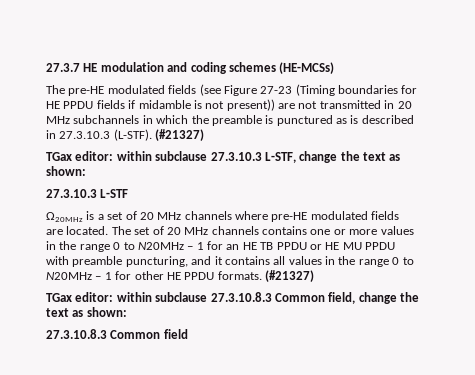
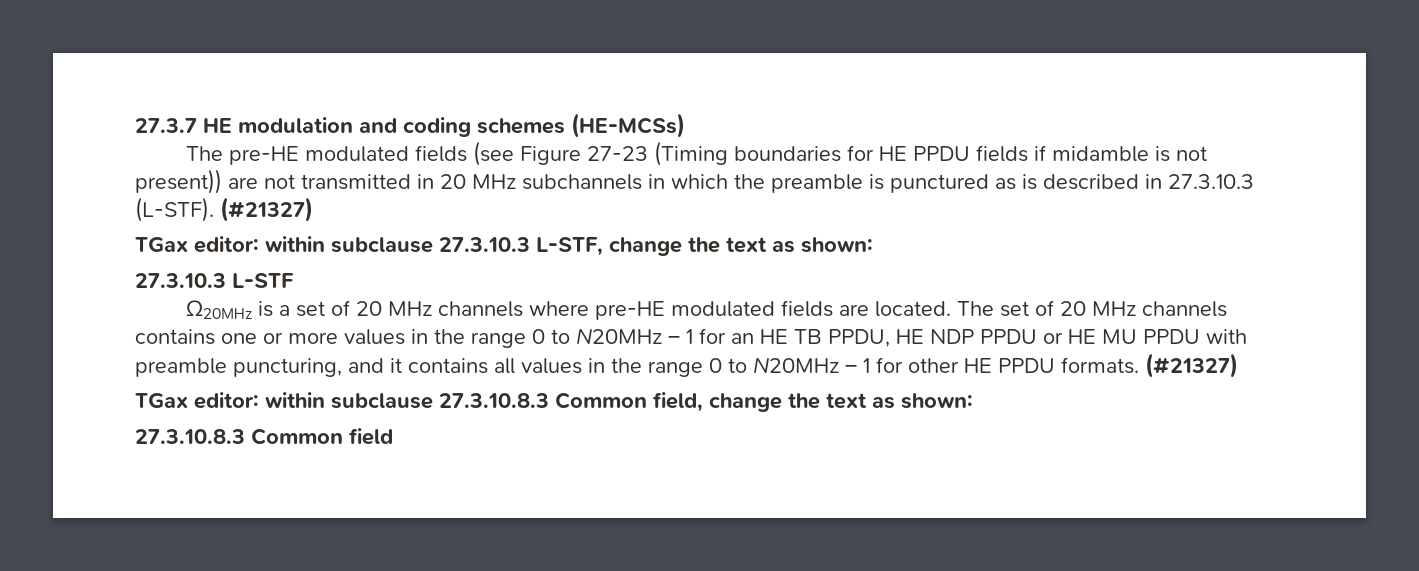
(274, 246) none -> [828,329,974,347] PPDU, HE NDP

